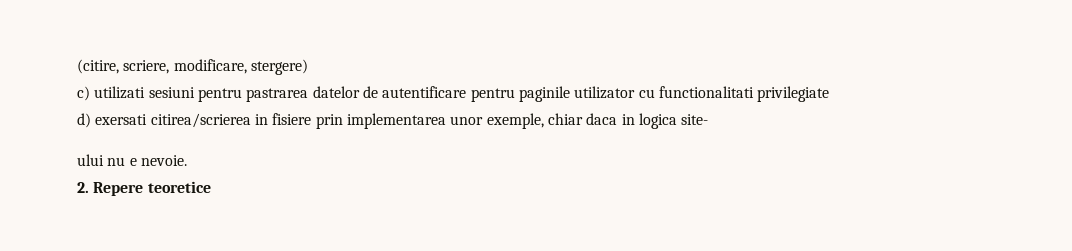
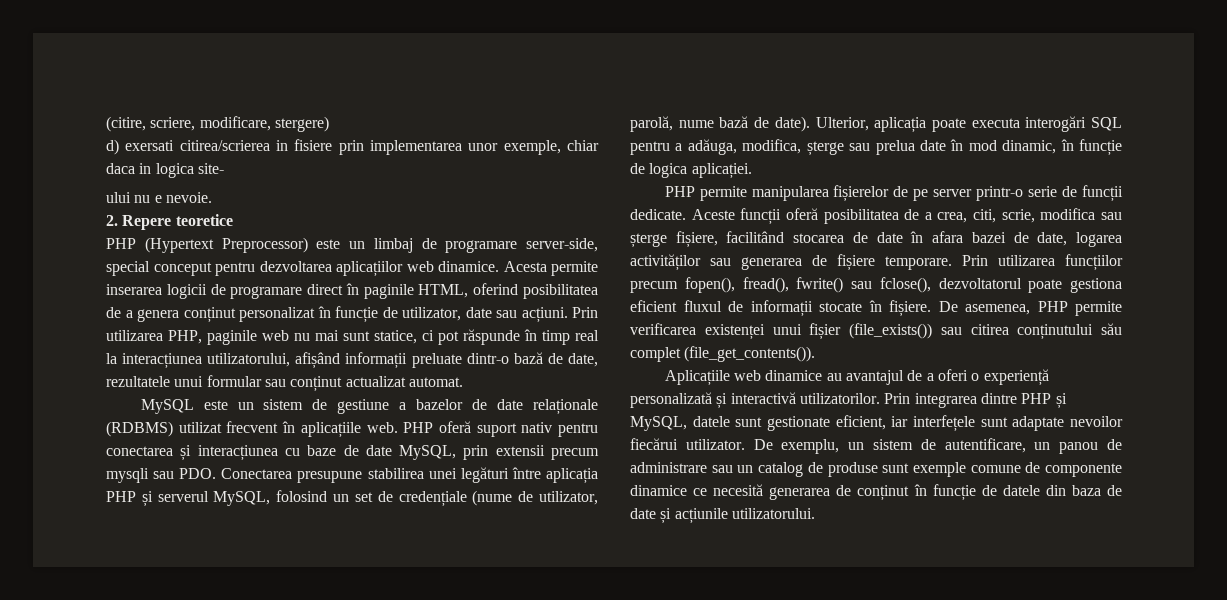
[77,86,830,102] // c) utilizati sesiuni pentru pastrarea datelor de autentificare pentru paginile utilizator cu functionalitati privilegiate -> (329, 124) none
(211, 187) none -> [106,237,598,253] [106,261,598,277] [106,283,598,299] [106,306,598,323] [106,329,599,345] [106,352,598,369] [106,375,463,392] [140,399,598,415] [106,421,598,438] [106,445,599,461] [106,467,598,484] [106,490,598,507] [630,116,1122,133] [630,139,1122,156] [630,163,752,179] [664,185,1123,202] [630,208,1122,225] [630,231,1122,248] [630,254,1123,271] [630,277,1122,293] [630,300,1122,317] [630,323,1122,340] [630,346,816,362] [664,369,1049,386] [630,392,1067,409] [630,415,1123,432] [630,438,1122,454] [630,462,1122,477] [630,484,1122,501] [630,508,815,524] // PHP (Hypertext Preprocessor) este un limbaj de programare server-side, special conceput pentru dezvoltarea aplicațiilor web dinamice. Acesta permite inserarea logicii de programare direct în paginile HTML, oferind posibilitatea de a genera conținut personalizat în funcție de utilizator, date sau acțiuni. Prin utilizarea PHP, paginile web nu mai sunt statice, ci pot răspunde în timp real la interacțiunea utilizatorului, afișând informații preluate dintr-o bază de date, rezultatele unui formular sau conținut actualizat automat. // MySQL este un sistem de gestiune a bazelor de date relaționale (RDBMS) utilizat frecvent în aplicațiile web. PHP oferă suport nativ pentru conectarea și interacțiunea cu baze de date MySQL, prin extensii precum mysqli sau PDO. Conectarea presupune stabilirea unei legături între aplicația PHP și serverul MySQL, folosind un set de credențiale (nume de utilizator, parolă, nume bază de date). Ulterior, aplicația poate executa interogări SQL pentru a adăuga, modifica, șterge sau prelua date în mod dinamic, în funcție de logica aplicației. // PHP permite manipularea fișierelor de pe server printr-o serie de funcții dedicate. Aceste funcții oferă posibilitatea de a crea, citi, scrie, modifica sau șterge fișiere, facilitând stocarea de date în afara bazei de date, logarea activităților sau generarea de fișiere temporare. Prin utilizarea funcțiilor precum fopen(), fread(), fwrite() sau fclose(), dezvoltatorul poate gestiona eficient fluxul de informații stocate în fișiere. De asemenea, PHP permite verificarea existenței unui fișier (file_exists()) sau citirea conținutului său complet (file_get_contents()). // Aplicațiile web dinamice au avantajul de a oferi o experiență personalizată și interactivă utilizatorilor. Prin integrarea dintre PHP și MySQL, datele sunt gestionate eficient, iar interfețele sunt adaptate nevoilor fiecărui utilizator. De exemplu, un sistem de autentificare, un panou de administrare sau un catalog de produse sunt exemple comune de componente dinamice ce necesită generarea de conținut în funcție de datele din baza de date și acțiunile utilizatorului.

